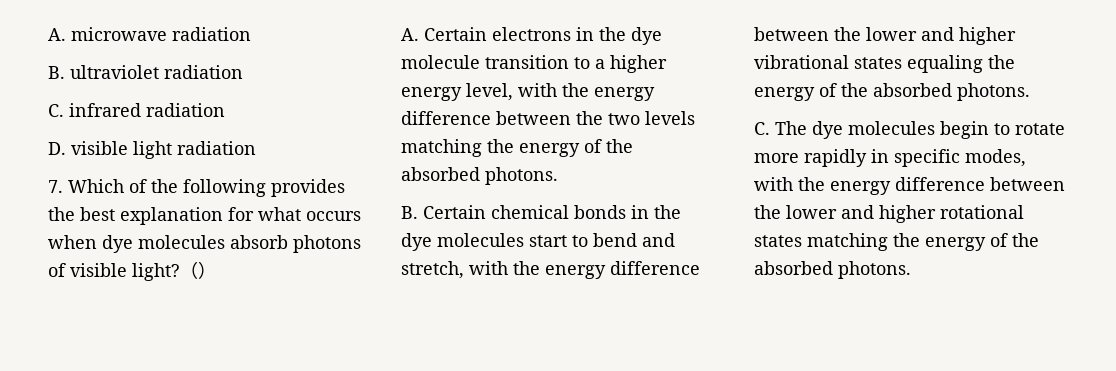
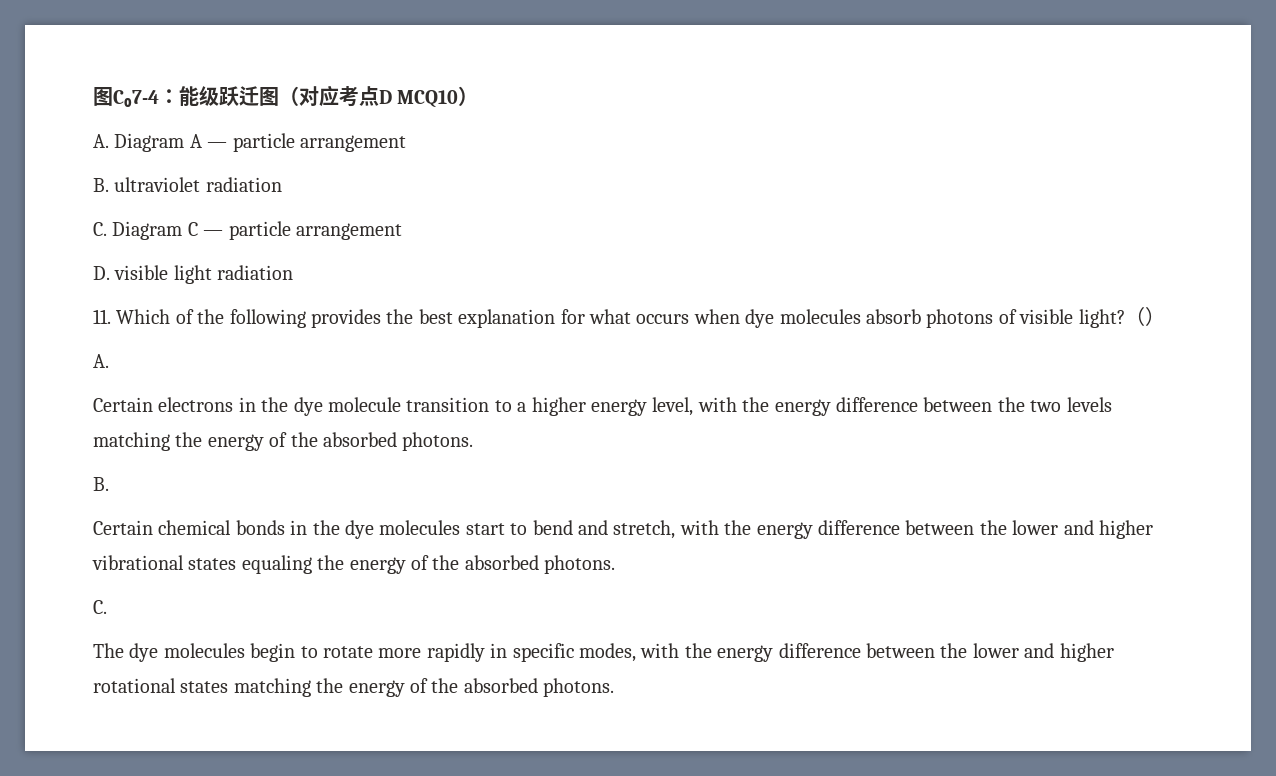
[48,27,251,41] A. microwave radiation -> [93,85,479,108] [93,133,406,152] 图C₀7-4：能级跃迁图（对应考点D MCQ10） // A. Diagram A — particle arrangement
[69,103,225,117] infrared radiation -> [112,221,402,240] Diagram C — particle arrangement
[48,180,63,193] 7. -> [93,309,111,324] 11.
(419, 34) none -> (109, 361) //
(418, 212) none -> (109, 484) //
(770, 128) none -> (107, 607) //

